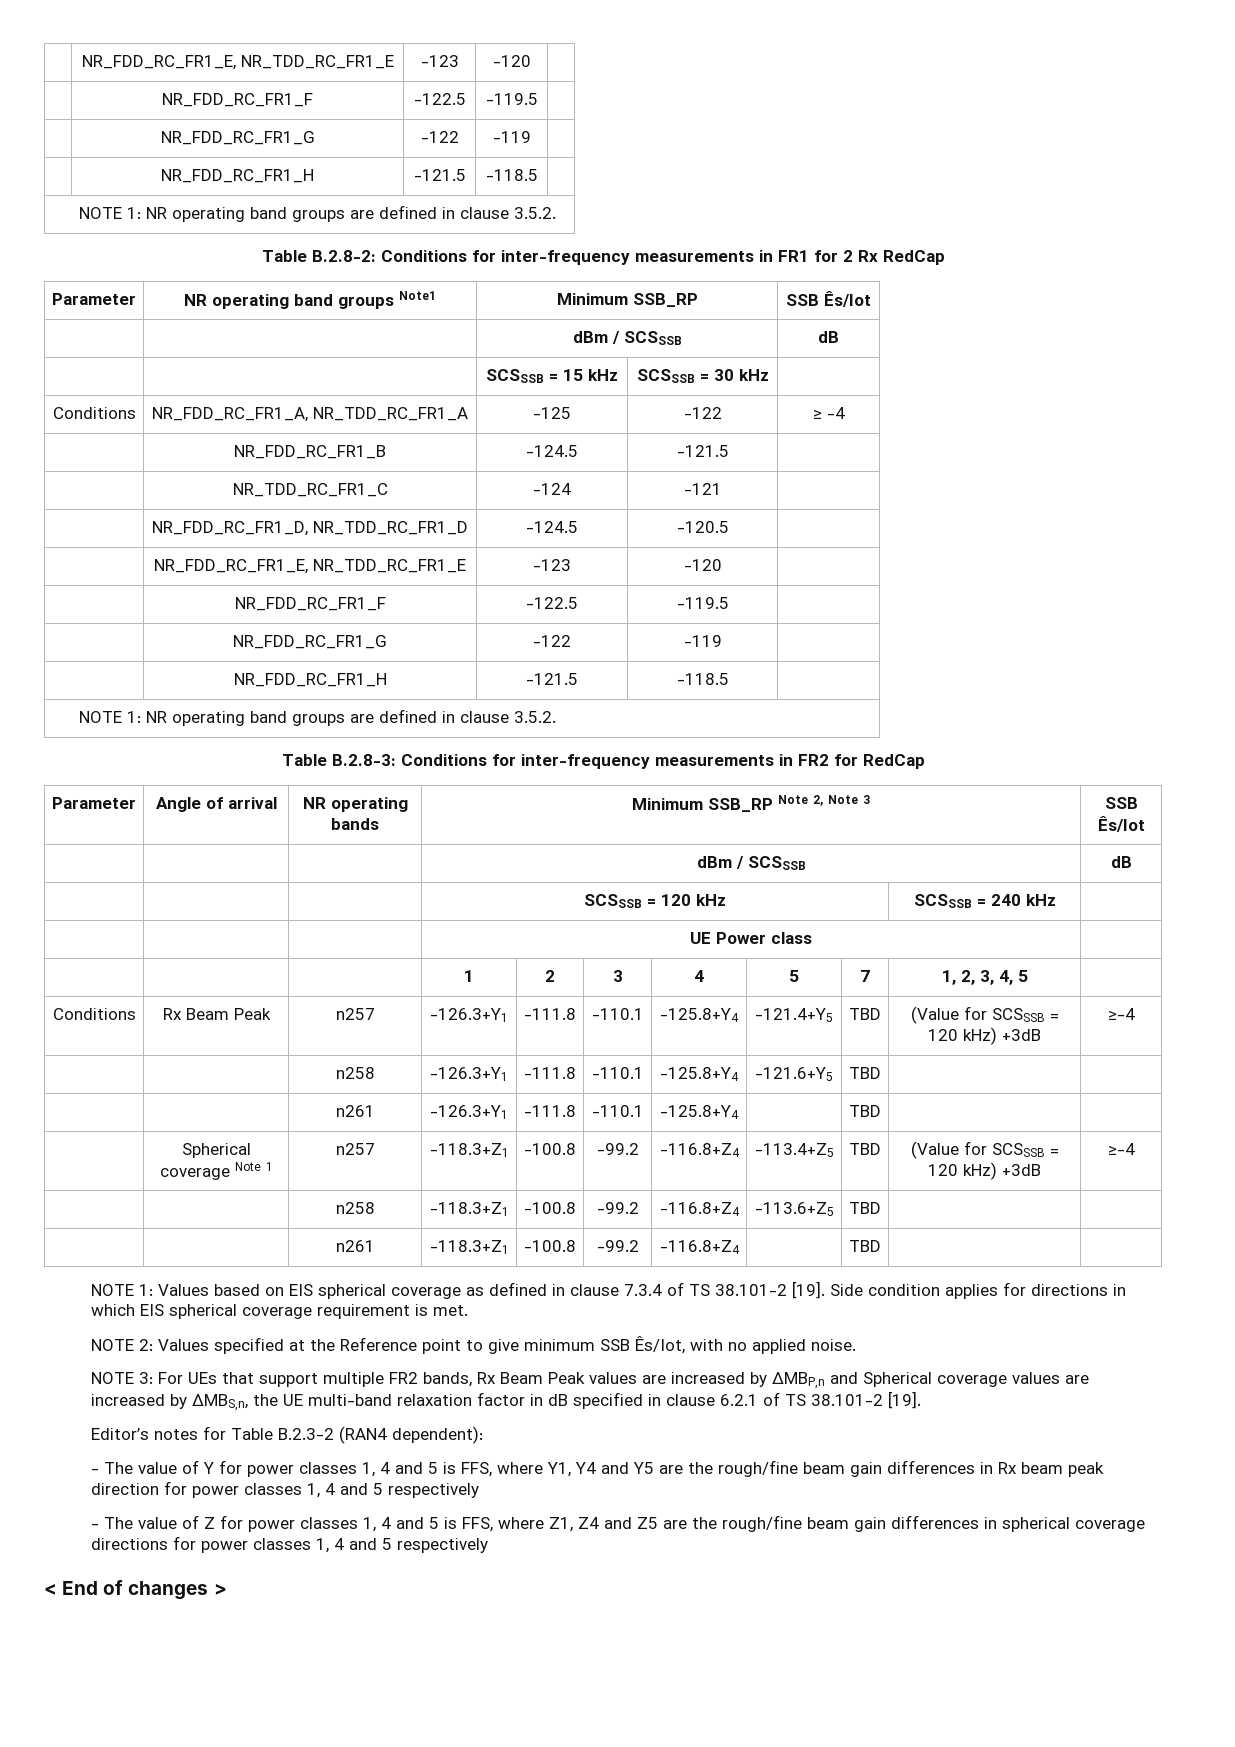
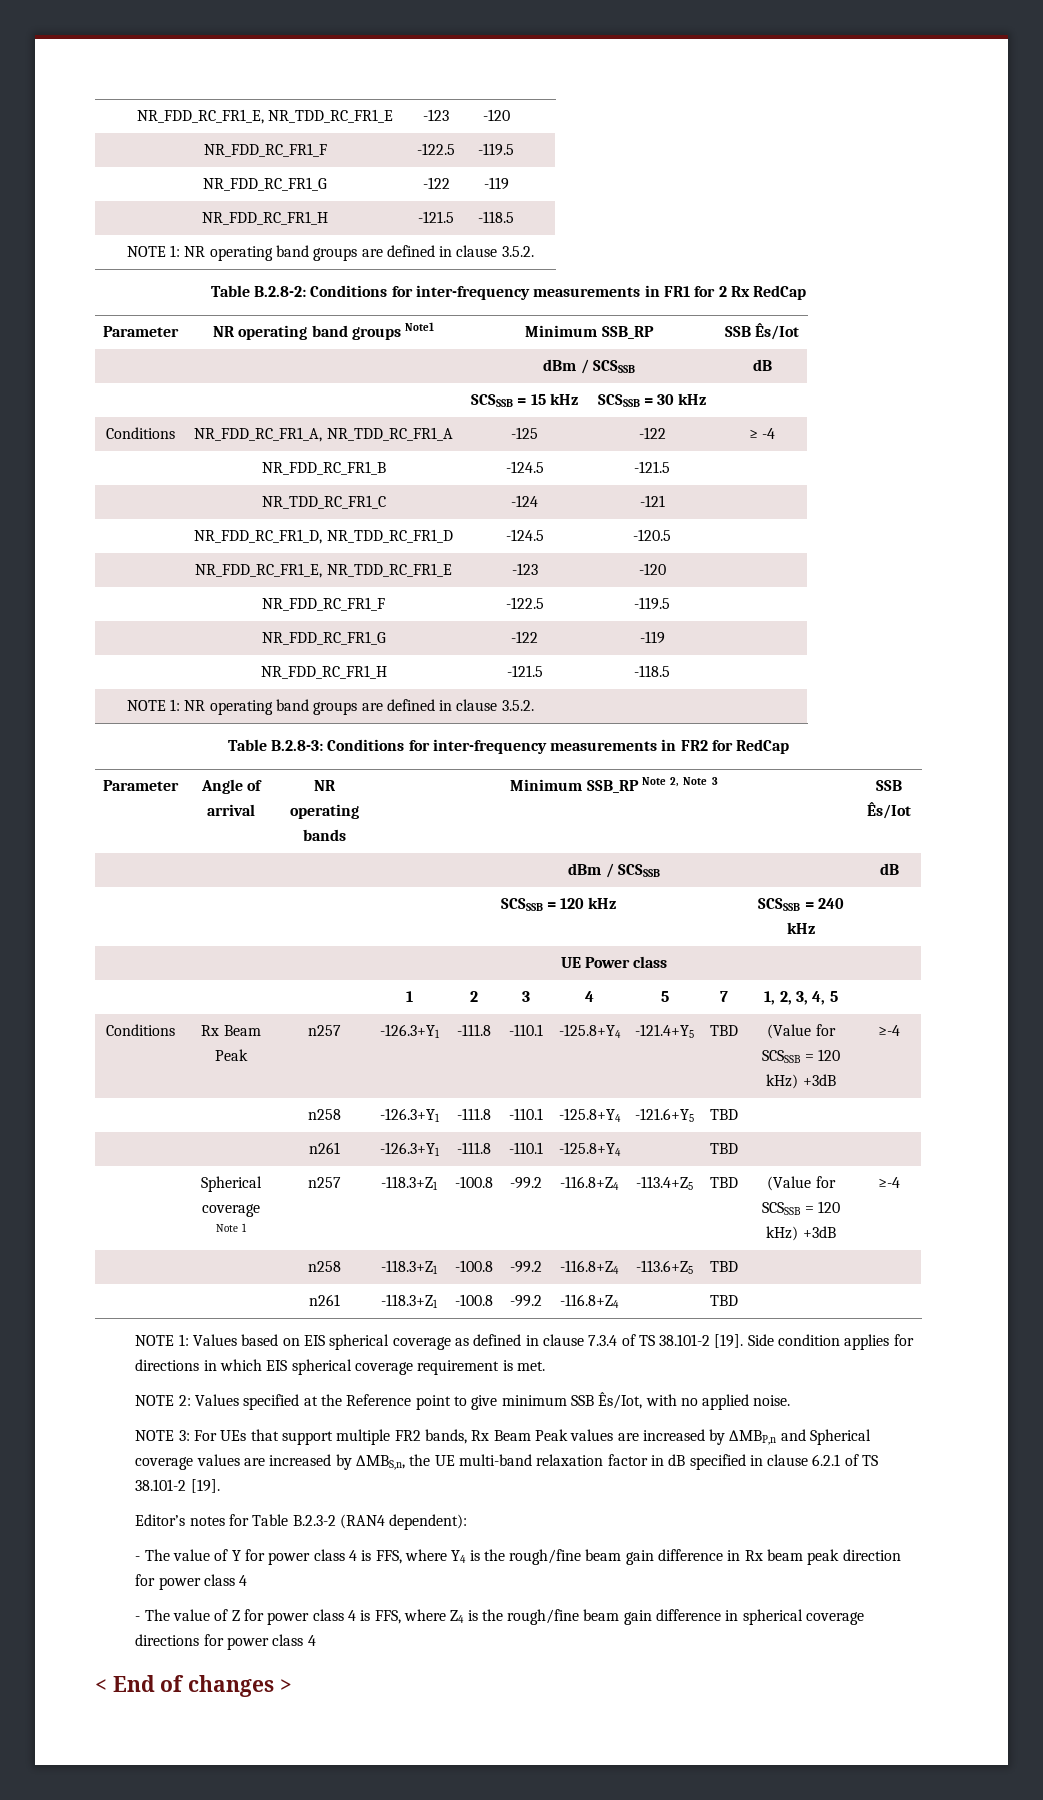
[298,1460,975,1477] classes 1, 4 and 5 is FFS, where Y1, Y4 and Y5 are the rough/fine beam gain differences -> [313,1549,724,1565] class 4 is FFS, where Y4 is the rough/fine beam gain difference
[243,1483,479,1498] classes 1, 4 and 5 respectively -> [203,1574,248,1586] class 4
[299,1515,979,1532] classes 1, 4 and 5 is FFS, where Z1, Z4 and Z5 are the rough/fine beam gain differences -> [312,1609,722,1625] class 4 is FFS, where Z4 is the rough/fine beam gain difference
[252,1538,488,1553] classes 1, 4 and 5 respectively -> [272,1634,316,1646] class 4

